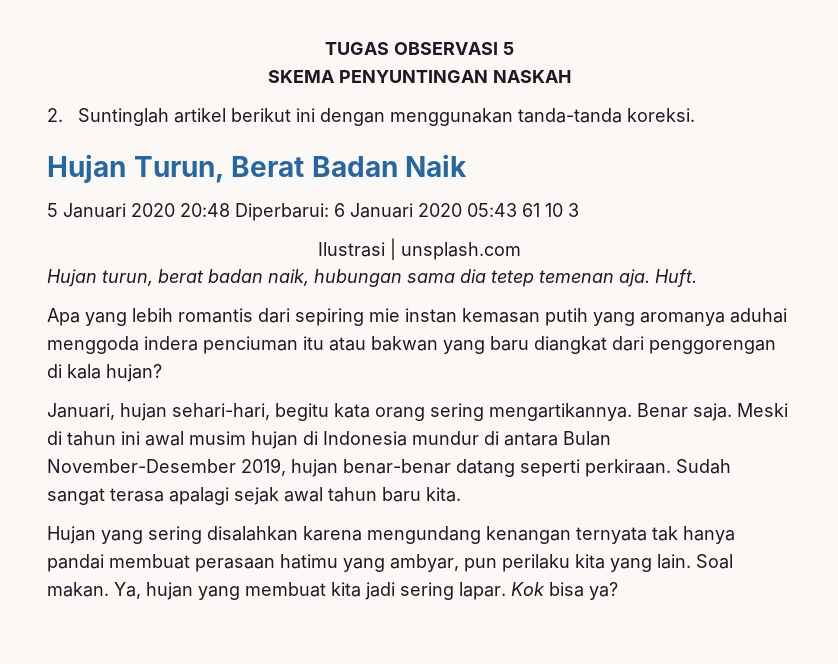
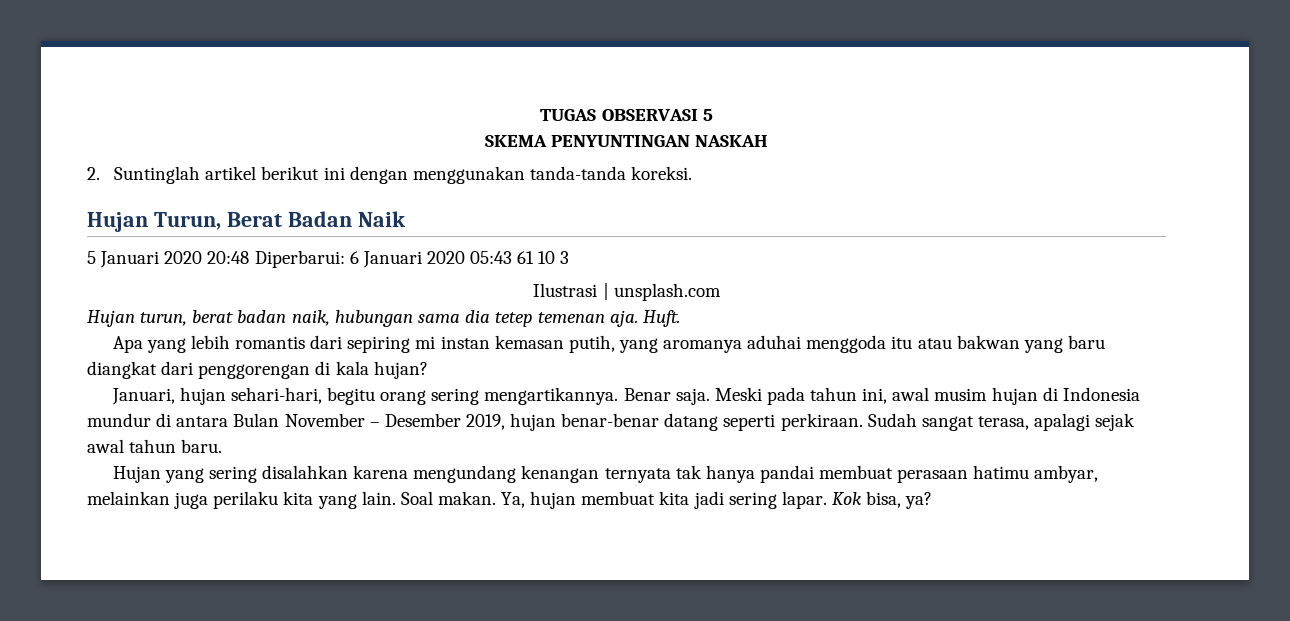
[369,308,400,322] mie -> [415,336,436,349] mi
[545,308,588,326] putih -> [568,335,615,353] putih,
[144,336,298,354] indera penciuman -> (887, 344) none
[334,403,370,418] kata -> (376, 396) none
[47,431,140,446] di tahun ini -> [766,387,888,405] pada tahun ini,
[47,459,236,473] November-Desember -> [284,413,461,427] November – Desember
[110,488,164,502] terasa -> [977,416,1029,430] terasa,
[382,487,461,502] baru kita. -> [181,439,223,453] baru.
[343,554,497,572] yang ambyar, pun -> [1034,465,1099,483] [87,491,209,509] ambyar, melainkan juga
[198,586,240,600] yang -> (577, 500) none
[549,582,584,597] bisa -> [866,491,902,508] bisa,

